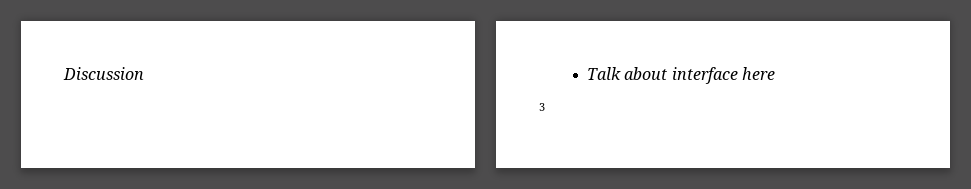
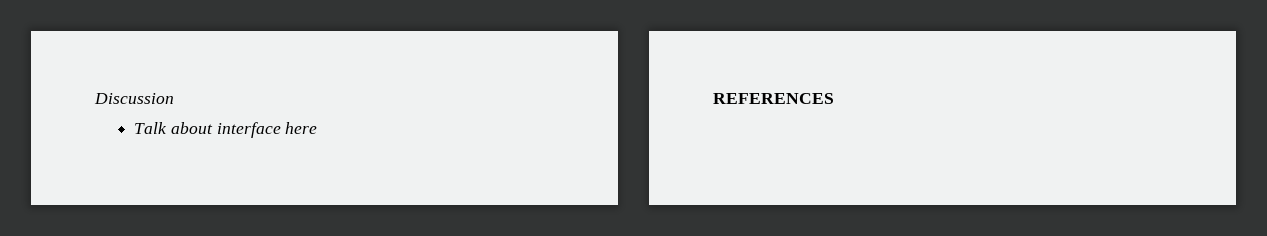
[539,103,545,111] 3 -> [713,93,834,104] REFERENCES

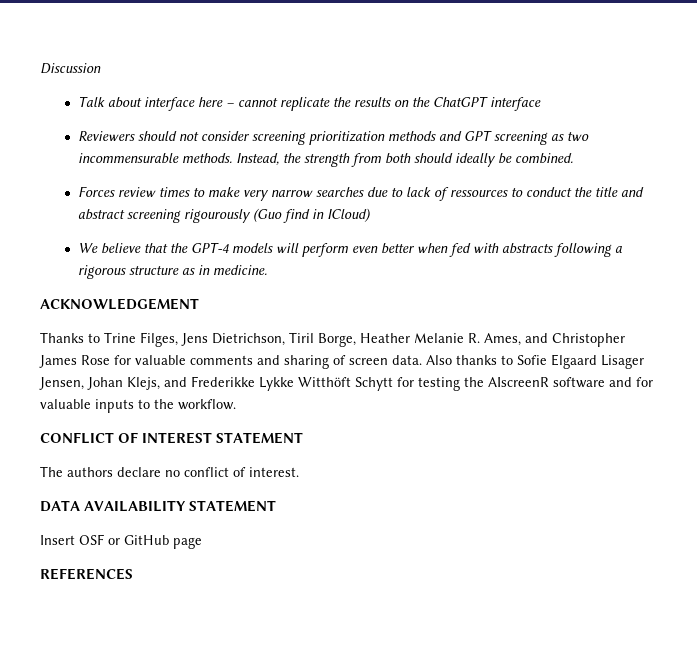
(318, 128) none -> [226,96,542,111] [78,130,590,145] [78,153,574,167] [78,186,645,201] [78,208,372,223] [78,242,623,257] [78,265,268,279] [40,298,199,310] [40,332,625,347] [39,354,644,369] [39,376,653,391] [40,399,236,413] [40,432,303,444] [40,466,299,477] [40,500,276,512] [40,534,202,549] – cannot replicate the results on the ChatGPT interface // Reviewers should not consider screening prioritization methods and GPT screening as two incommensurable methods. Instead, the strength from both should ideally be combined. // Forces review times to make very narrow searches due to lack of ressources to conduct the title and abstract screening rigourously (Guo find in ICloud) // We believe that the GPT-4 models will perform even better when fed with abstracts following a rigorous structure as in medicine. // ACKNOWLEDGEMENT // Thanks to Trine Filges, Jens Dietrichson, Tiril Borge, Heather Melanie R. Ames, and Christopher James Rose for valuable comments and sharing of screen data. Also thanks to Sofie Elgaard Lisager Jensen, Johan Klejs, and Frederikke Lykke Witthöft Schytt for testing the AIscreenR software and for valuable inputs to the workflow. // CONFLICT OF INTEREST STATEMENT // The authors declare no conflict of interest. // DATA AVAILABILITY STATEMENT // Insert OSF or GitHub page

